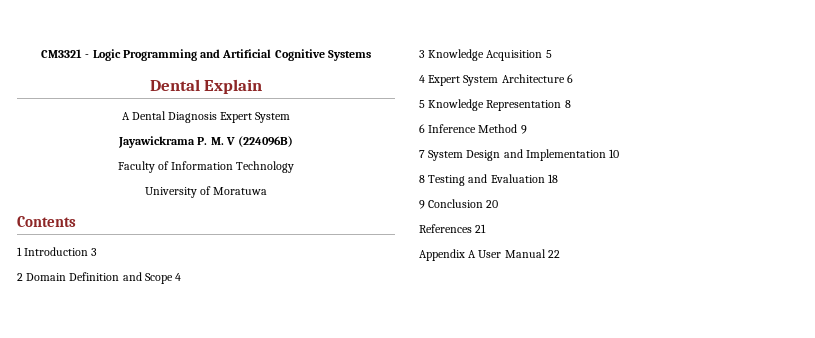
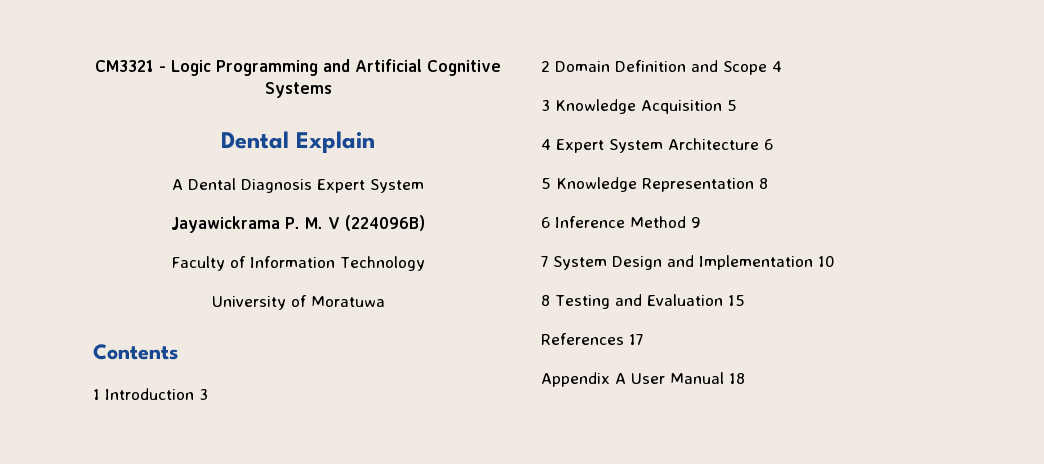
[547,174,558,183] [419,199,499,209] 18 // 9 Conclusion 20 -> [727,295,745,306] 15
[475,224,487,233] 21 -> [629,334,643,345] 17
[547,250,560,258] 22 -> [729,373,745,384] 18

